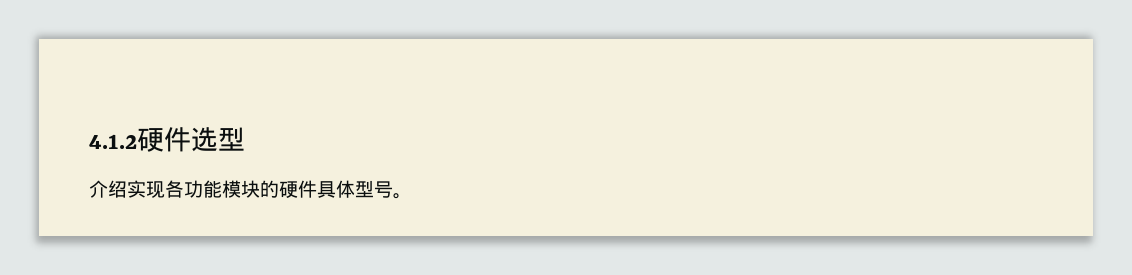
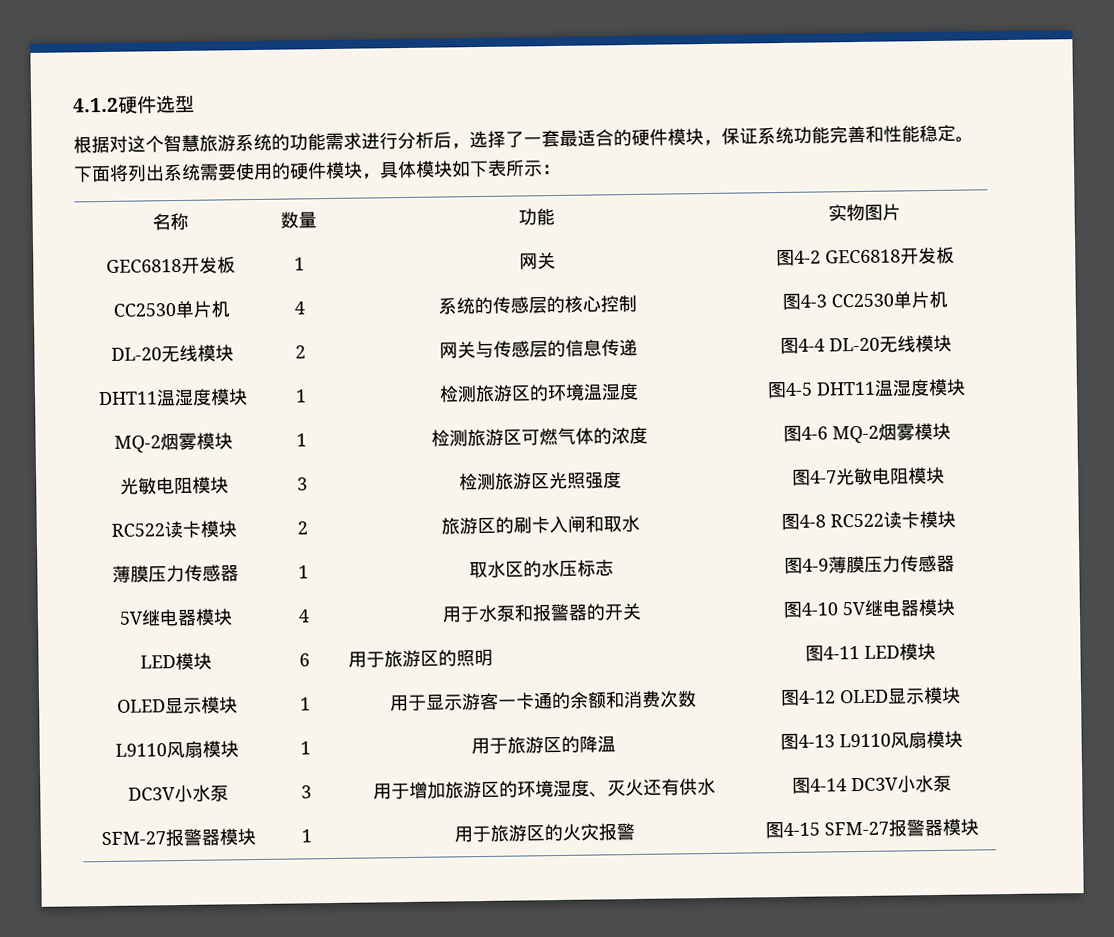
[89,180,412,199] 介绍实现各功能模块的硬件具体型号。 -> [73,124,974,154] [73,159,561,183] [151,212,189,231] [279,211,317,229] [517,208,555,226] [827,203,901,222] [106,256,236,274] [293,257,305,271] [518,252,556,270] [775,246,955,267] [112,300,230,319] [293,301,305,315] [437,294,637,315] [782,290,948,310] [110,344,234,363] [294,345,306,359] [438,338,638,359] [780,334,952,355] [97,388,248,407] [294,389,307,403] [438,382,639,403] [767,378,966,399] [113,432,233,453] [295,433,307,447] [430,426,648,447] [783,422,951,444] [119,476,229,495] [296,477,308,491] [458,471,622,491] [791,466,945,486] [111,520,237,539] [296,521,308,535] [440,514,640,535] [780,510,956,531] [111,564,239,583] [297,565,309,579] [468,559,614,579] [783,554,955,575] [118,608,233,627] [297,609,310,623] [441,602,642,623] [783,598,955,619] [140,652,212,671] [298,653,310,667] [348,648,494,668] [804,642,936,662] [116,696,238,714] [299,697,311,711] [388,690,697,712] [780,686,961,707] [115,740,239,759] [299,741,311,755] [470,735,616,755] [779,730,963,751] [127,784,229,803] [300,785,312,799] [372,777,716,800] [792,775,952,794] [100,828,256,847] [300,829,312,843] [453,823,635,843] [765,818,979,839] 根据对这个智慧旅游系统的功能需求进行分析后，选择了一套最适合的硬件模块，保证系统功能完善和性能稳定。下面将列出系统需要使用的硬件模块，具体模块如下表所示： // 名称 | 数量 | 功能 | 实物图片 // GEC6818开发板 | 1 | 网关 | 图4-2 GEC6818开发板 // CC2530单片机 | 4 | 系统的传感层的核心控制 | 图4-3 CC2530单片机 // DL-20无线模块 | 2 | 网关与传感层的信息传递 | 图4-4 DL-20无线模块 // DHT11温湿度模块 | 1 | 检测旅游区的环境温湿度 | 图4-5 DHT11温湿度模块 // MQ-2烟雾模块 | 1 | 检测旅游区可燃气体的浓度 | 图4-6 MQ-2烟雾模块 // 光敏电阻模块 | 3 | 检测旅游区光照强度 | 图4-7光敏电阻模块 // RC522读卡模块 | 2 | 旅游区的刷卡入闸和取水 | 图4-8 RC522读卡模块 // 薄膜压力传感器 | 1 | 取水区的水压标志 | 图4-9薄膜压力传感器 // 5V继电器模块 | 4 | 用于水泵和报警器的开关 | 图4-10 5V继电器模块 // LED模块 | 6 | 用于旅游区的照明 | 图4-11 LED模块 // OLED显示模块 | 1 | 用于显示游客一卡通的余额和消费次数 | 图4-12 OLED显示模块 // L9110风扇模块 | 1 | 用于旅游区的降温 | 图4-13 L9110风扇模块 // DC3V小水泵 | 3 | 用于增加旅游区的环境湿度、灭火还有供水 | 图4-14 DC3V小水泵 // SFM-27报警器模块 | 1 | 用于旅游区的火灾报警 | 图4-15 SFM-27报警器模块

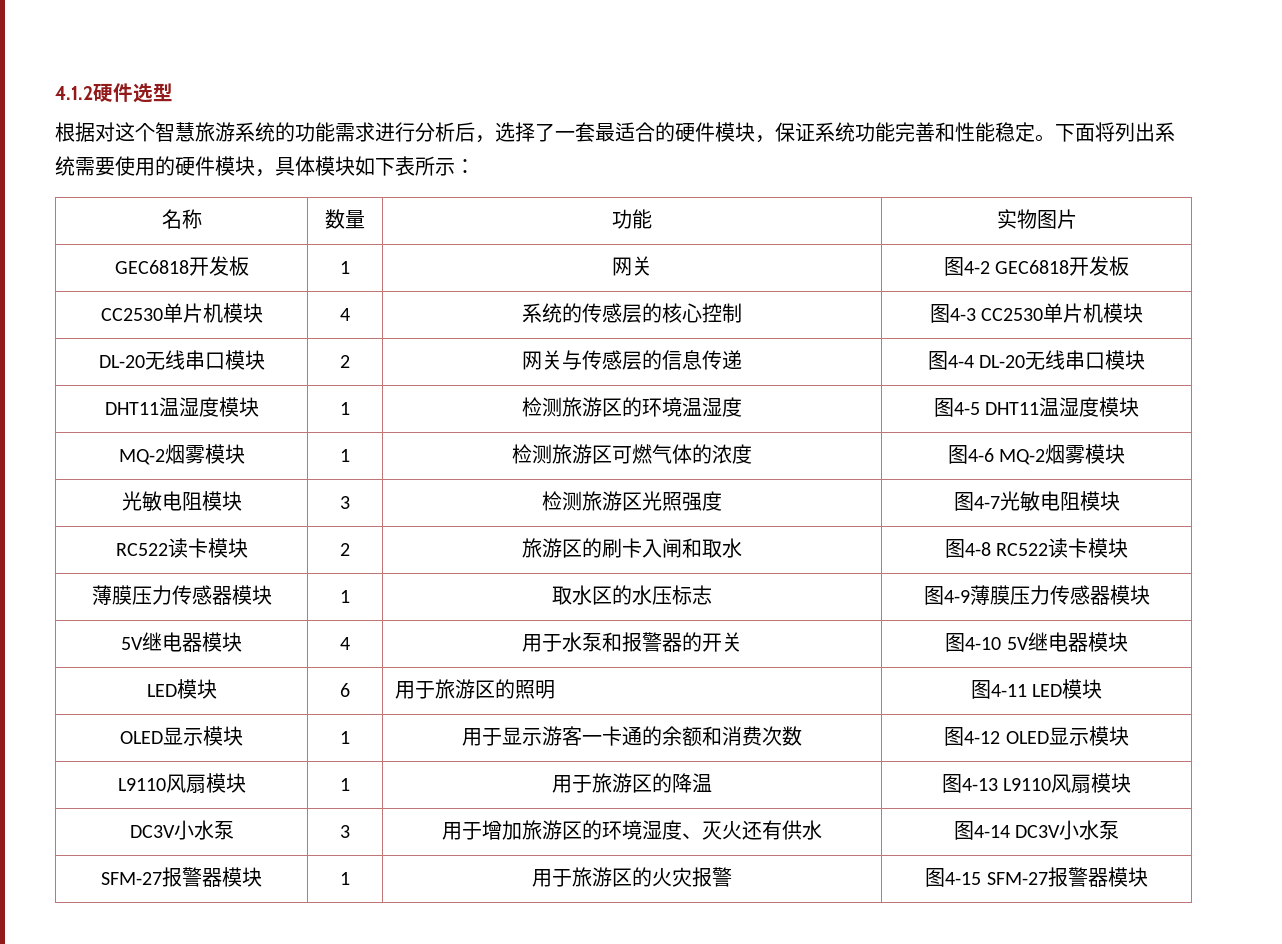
(230, 309) none -> [222,303,263,323] 模块
[110,344,198,363] // DL-20无线 -> [1103,303,1144,323] [98,350,225,370] 模块 // DL-20无线串口
(916, 344) none -> [1065,350,1106,370] 串口
(239, 573) none -> [231,585,272,605] 模块
(955, 563) none -> [1109,585,1150,605] 模块

